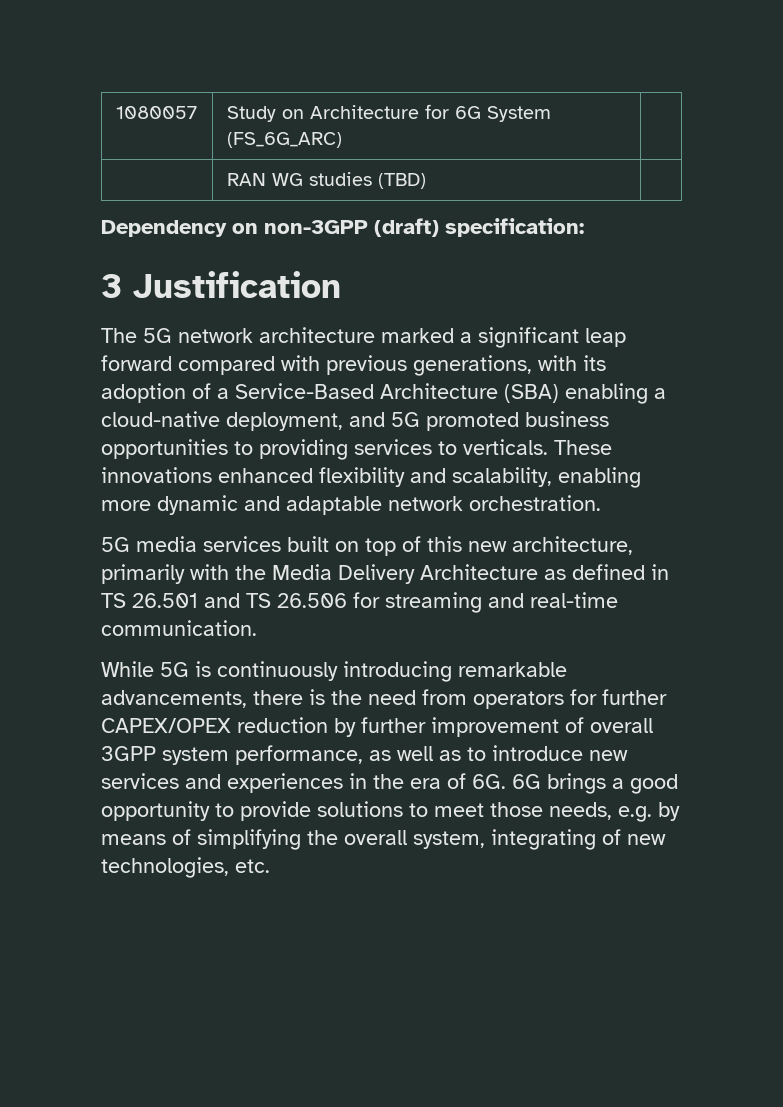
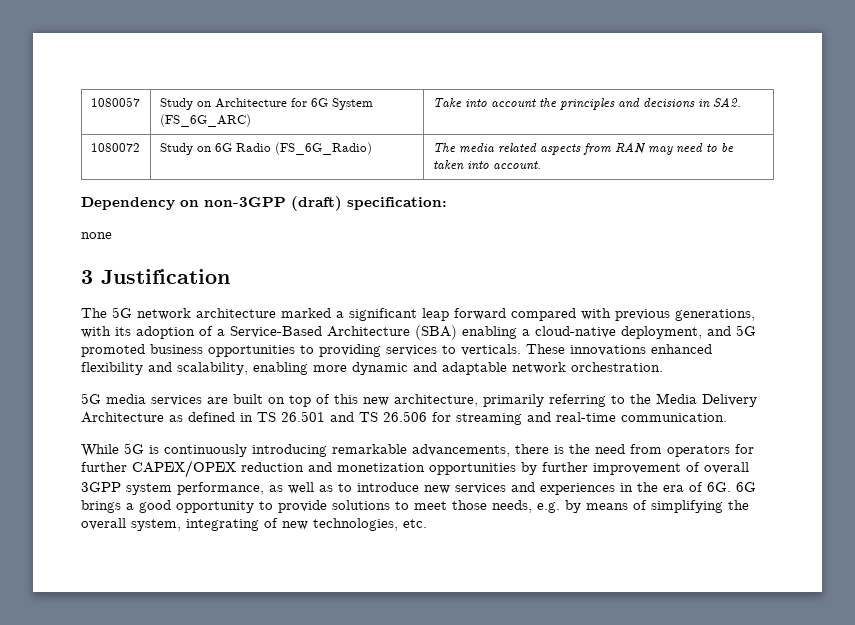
[226,172,426,189] // | RAN WG studies (TBD) | -> [432,97,741,110] [90,143,140,152] [159,142,372,155] [432,142,734,155] [432,160,541,170] Take into account the principles and decisions in SA2. // 1080072 | Study on 6G Radio (FS_6G_Radio) | The media related aspects from RAN may need to be taken into account.
(584, 227) none -> [81,232,112,239] // none
(281, 544) none -> [207,397,228,404] are
[190,564,229,580] with -> [549,394,625,407] referring to
(328, 725) none -> [308,462,516,475] and monetization opportunities

